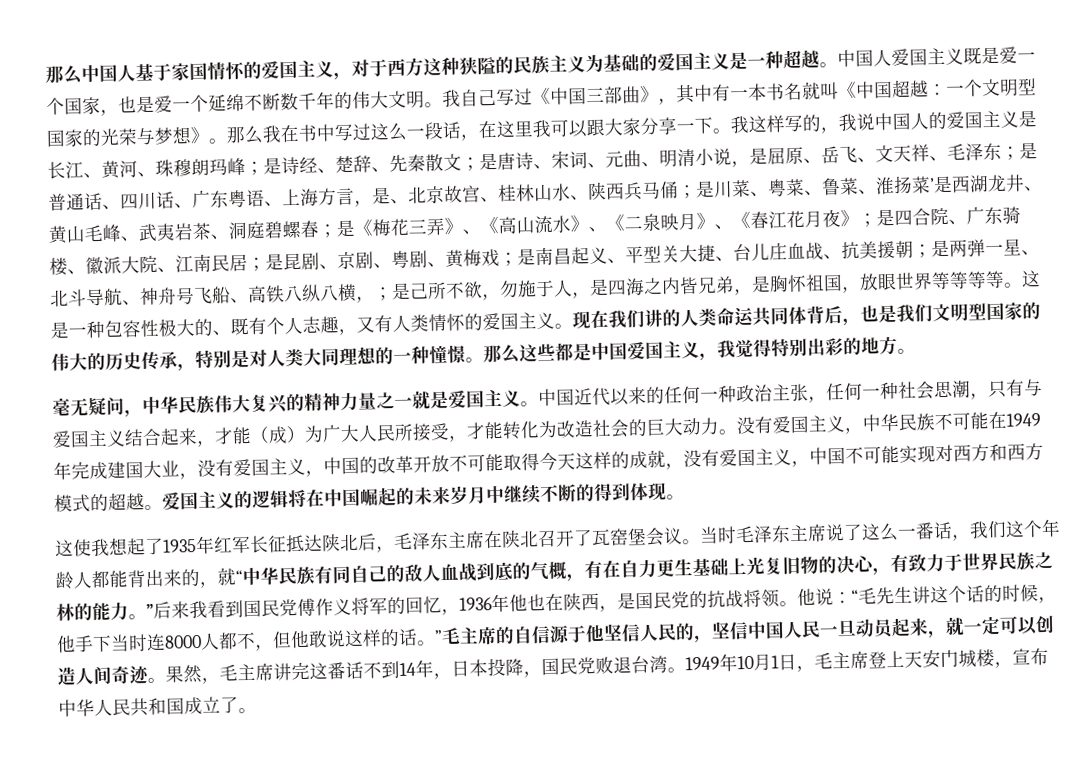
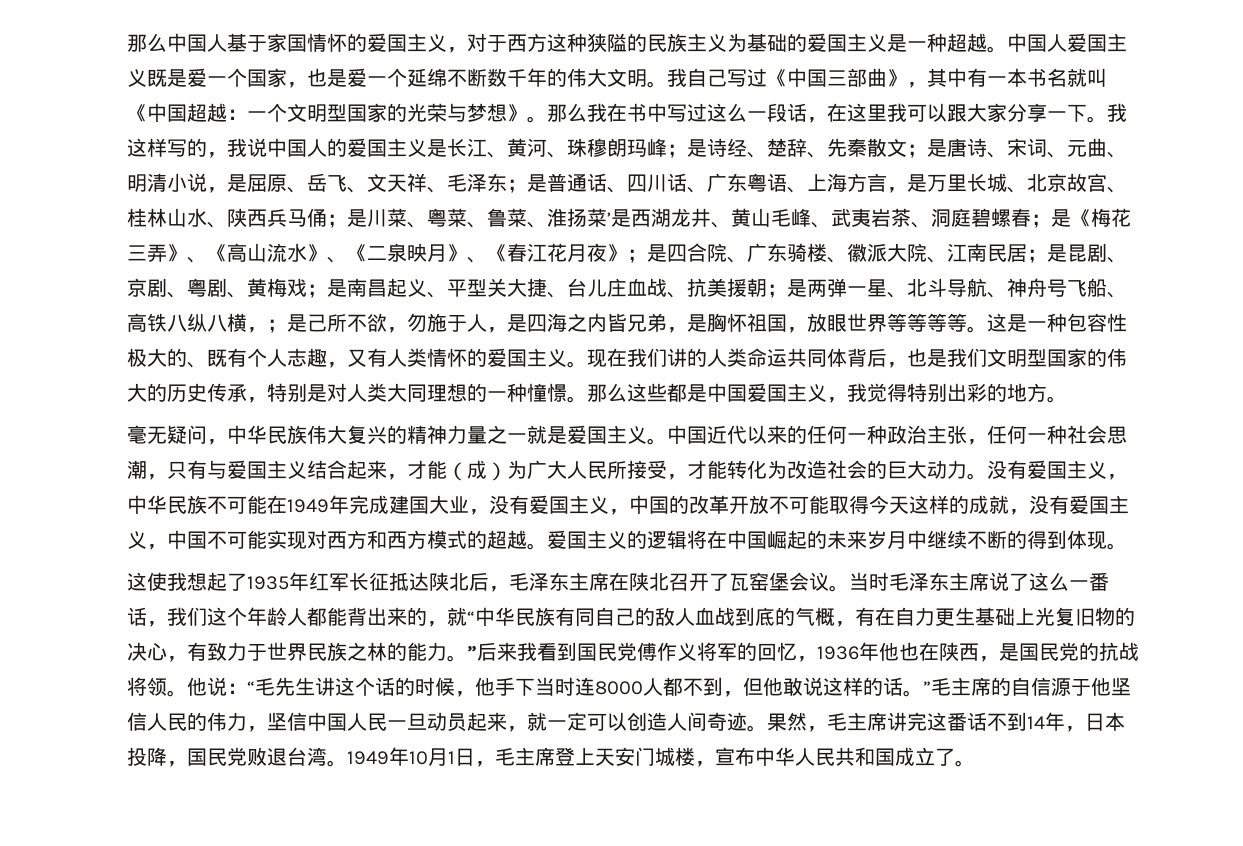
(392, 196) none -> [926,173,1007,192] 万里长城
(257, 640) none -> [702,677,723,696] 到
(696, 632) none -> [206,712,247,731] 伟力

